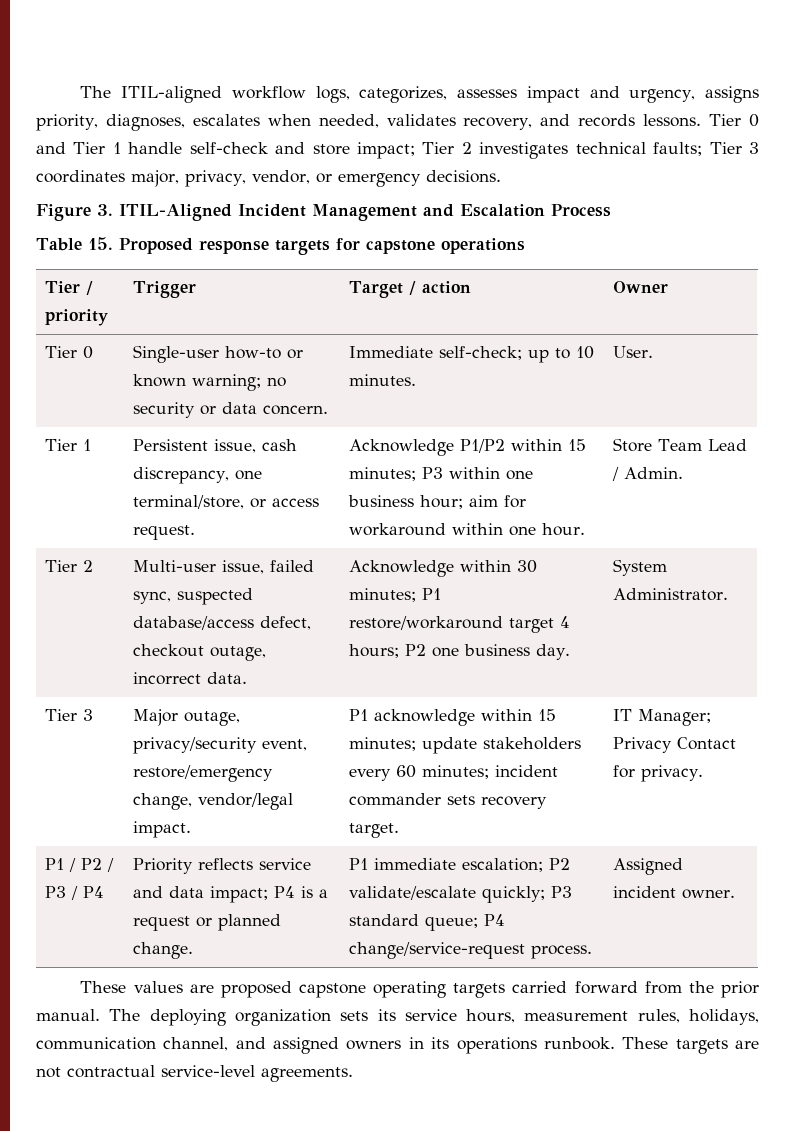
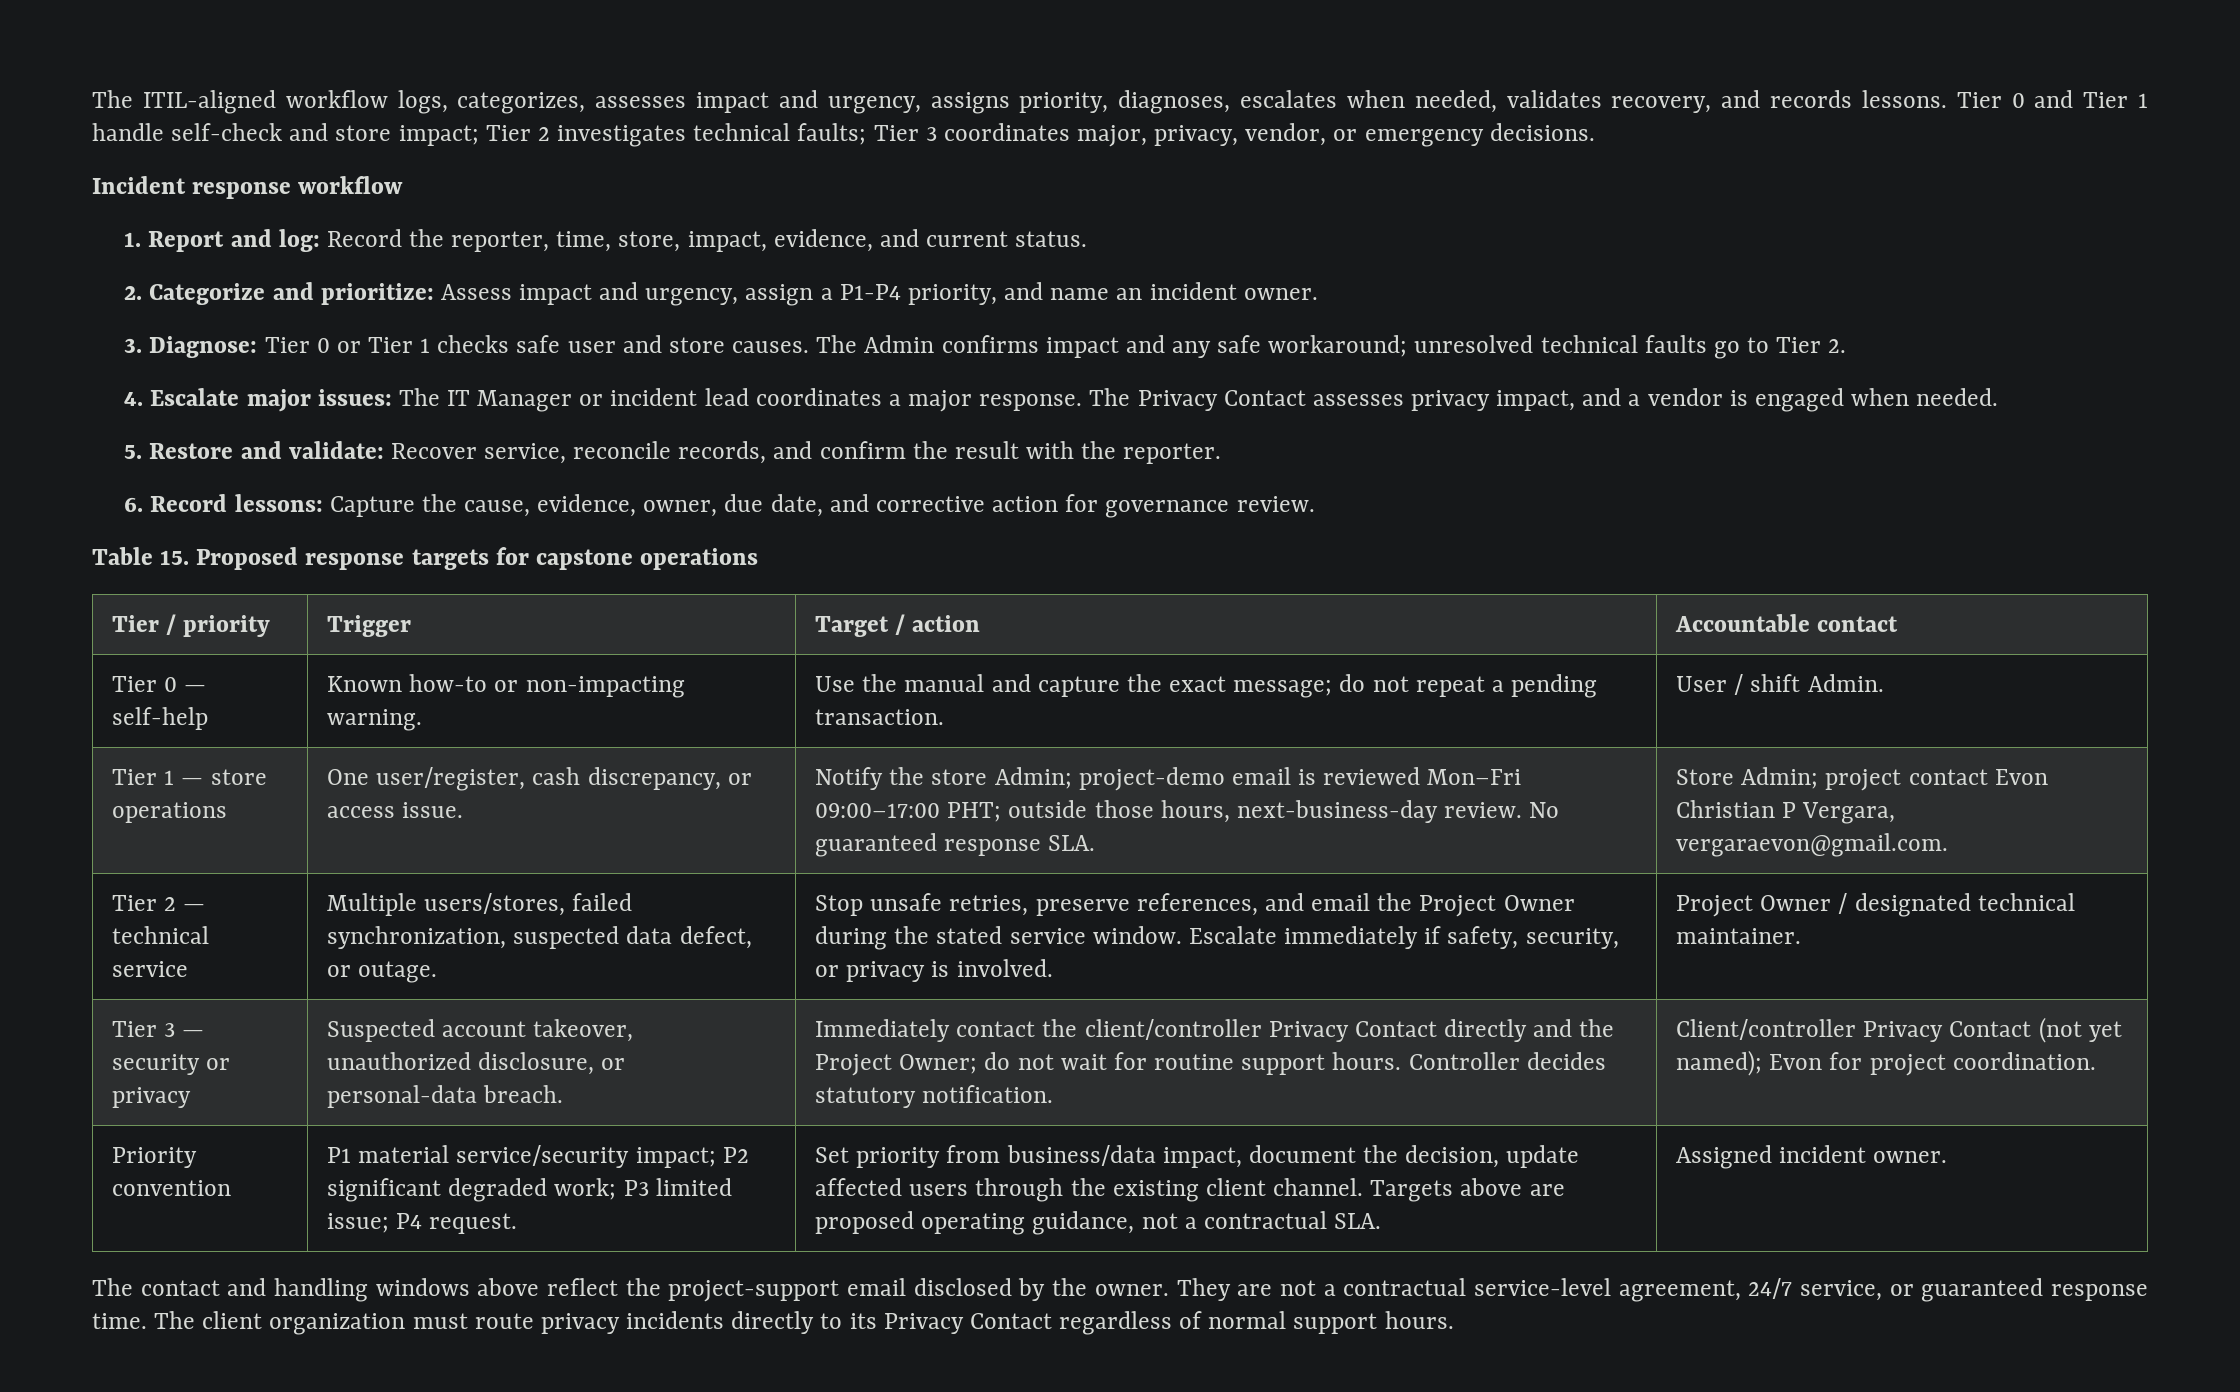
[36,204,611,221] Figure 3. ITIL-Aligned Incident Management and Escalation Process -> [92,176,404,199] [124,229,1088,252] [124,282,1318,306] [124,335,1847,359] [124,388,1999,412] [124,441,1222,464] [124,494,1315,518] Incident response workflow // 1. Report and log: Record the reporter, time, store, impact, evidence, and current status. // 2. Categorize and prioritize: Assess impact and urgency, assign a P1-P4 priority, and name an incident owner. // 3. Diagnose: Tier 0 or Tier 1 checks safe user and store causes. The Admin confirms impact and any safe workaround; unresolved technical faults go to Tier 2. // 4. Escalate major issues: The IT Manager or incident lead coordinates a major response. The Privacy Contact assesses privacy impact, and a vendor is engaged when needed. // 5. Restore and validate: Recover service, reconcile records, and confirm the result with the reporter. // 6. Record lessons: Capture the cause, evidence, owner, due date, and corrective action for governance review.
[612,281,668,293] [44,346,93,359] [132,345,303,363] [132,374,286,391] [132,402,328,418] [348,346,594,363] [348,374,416,386] [612,346,653,358] [44,439,91,451] [132,439,297,453] [132,467,262,484] [132,495,319,509] [132,525,195,540] [348,439,586,456] [348,467,533,481] [347,495,526,509] [348,523,585,536] [612,438,747,452] [611,467,683,481] [44,560,93,572] [132,560,314,574] [132,588,253,605] [132,616,311,630] [132,644,266,661] [132,672,247,685] [348,560,537,577] [348,588,441,602] [348,616,570,633] [348,644,570,660] [612,559,667,576] [612,588,728,601] [44,709,93,721] [132,709,240,726] [132,737,307,754] [132,765,273,782] [132,793,293,810] [132,821,191,838] [348,709,556,726] [348,737,581,754] [348,765,558,781] [348,793,547,809] [348,823,399,838] [612,709,711,726] [612,737,736,753] [612,765,703,782] [44,858,114,872] [44,886,104,900] [132,858,311,874] [132,886,328,903] [132,914,281,931] [132,942,193,959] [348,858,570,872] [348,886,572,903] [348,914,505,931] [348,942,592,959] [612,858,683,875] [612,886,735,899] [80,981,760,998] [36,1009,759,1026] [36,1037,728,1054] Owner // Tier 0 | Single-user how-to or known warning; no security or data concern. | Immediate self-check; up to 10 minutes. | User. // Tier 1 | Persistent issue, cash discrepancy, one terminal/store, or access request. | Acknowledge P1/P2 within 15 minutes; P3 within one business hour; aim for workaround within one hour. | Store Team Lead / Admin. // Tier 2 | Multi-user issue, failed sync, suspected database/access defect, checkout outage, incorrect data. | Acknowledge within 30 minutes; P1 restore/workaround target 4 hours; P2 one business day. | System Administrator. // Tier 3 | Major outage, privacy/security event, restore/emergency change, vendor/legal impact. | P1 acknowledge within 15 minutes; update stakeholders every 60 minutes; incident commander sets recovery target. | IT Manager; Privacy Contact for privacy. // P1 / P2 / P3 / P4 | Priority reflects service and data impact; P4 is a request or planned change. | P1 immediate escalation; P2 validate/escalate quickly; P3 standard queue; P4 change/service-request process. | Assigned incident owner. // These values are proposed capstone operating targets carried forward from the prior manual. The deploying organization sets its service hours, measurement rules, holidays, communication channel, and assigned owners in its operations runbook. These targets -> [1675,614,1899,632] [112,676,207,692] [112,707,209,730] [327,674,685,698] [327,709,423,731] [815,674,1597,698] [815,709,945,725] [1676,674,1884,695] [112,769,267,785] [112,802,228,823] [327,767,752,791] [327,802,464,818] [815,767,1522,791] [815,800,1560,823] [815,833,1096,857] [1676,767,2048,791] [1676,800,1896,824] [1676,833,1949,857] [112,895,206,911] [112,926,210,944] [112,961,189,977] [327,893,633,916] [327,926,752,949] [327,961,438,983] [815,893,1575,917] [815,926,1619,950] [815,959,1053,982] [1676,893,2075,917] [1676,928,1802,944] [112,1021,205,1037] [112,1054,231,1075] [112,1087,192,1108] [327,1019,634,1042] [327,1052,626,1075] [327,1085,564,1108] [815,1019,1615,1042] [815,1052,1606,1076] [815,1085,1054,1108] [1676,1017,2122,1043] [1676,1050,2096,1076] [112,1147,198,1168] [112,1180,232,1196] [327,1145,749,1168] [327,1178,732,1202] [327,1213,518,1234] [815,1145,1580,1168] [815,1178,1565,1202] [815,1211,1382,1235] [1676,1145,1948,1169] [92,1278,1231,1302] Accountable contact // Tier 0 — self-help | Known how-to or non-impacting warning. | Use the manual and capture the exact message; do not repeat a pending transaction. | User / shift Admin. // Tier 1 — store operations | One user/register, cash discrepancy, or access issue. | Notify the store Admin; project-demo email is reviewed Mon–Fri 09:00–17:00 PHT; outside those hours, next-business-day review. No guaranteed response SLA. | Store Admin; project contact Evon Christian P Vergara, vergaraevon@gmail.com. // Tier 2 — technical service | Multiple users/stores, failed synchronization, suspected data defect, or outage. | Stop unsafe retries, preserve references, and email the Project Owner during the stated service window. Escalate immediately if safety, security, or privacy is involved. | Project Owner / designated technical maintainer. // Tier 3 — security or privacy | Suspected account takeover, unauthorized disclosure, or personal-data breach. | Immediately contact the client/controller Privacy Contact directly and the Project Owner; do not wait for routine support hours. Controller decides statutory notification. | Client/controller Privacy Contact (not yet named); Evon for project coordination. // Priority convention | P1 material service/security impact; P2 significant degraded work; P3 limited issue; P4 request. | Set priority from business/data impact, document the decision, update affected users through the existing client channel. Targets above are proposed operating guidance, not a contractual SLA. | Assigned incident owner. // The contact and handling windows above reflect the project-support email disclosed by the owner. They
(61, 1072) none -> [1323,1284,1336,1296] a
[261,1067,353,1082] agreements. -> [1618,1278,2149,1302] [92,1311,1454,1335] agreement, 24/7 service, or guaranteed response time. The client organization must route privacy incidents directly to its Privacy Contact regardless of normal support hours.

